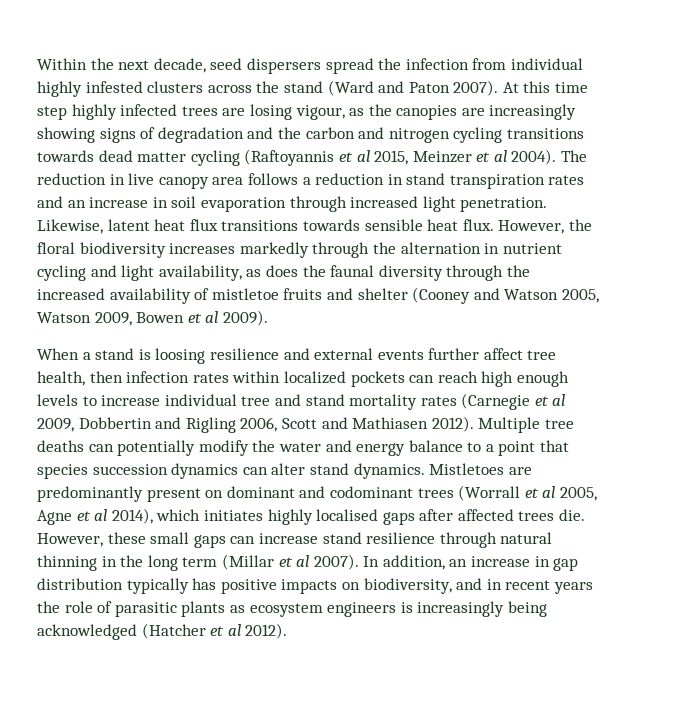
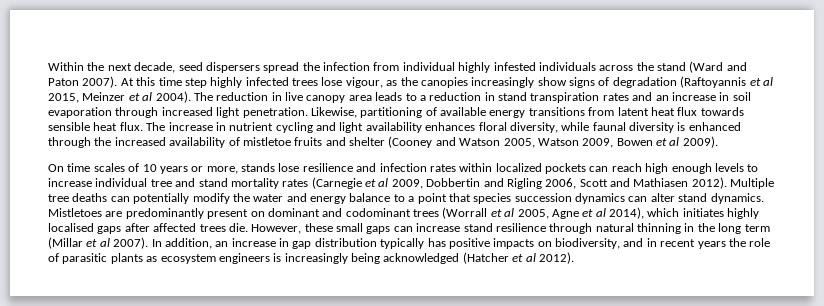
[147,81,204,93] clusters -> [538,62,596,71] individuals
[222,104,292,120] are losing -> [321,77,343,86] lose
[461,104,577,120] [37,127,584,143] [37,150,240,166] are increasingly showing signs of degradation and the carbon and nitrogen cycling transitions towards dead matter cycling -> [471,77,677,88] increasingly show signs of degradation
[247,173,298,185] follows -> [375,92,417,101] leads to
(103, 226) none -> [360,107,615,118] partitioning of available energy transitions from
[221,220,299,231] transitions -> (698, 111) none
[498,219,592,234] [37,242,481,258] However, the floral biodiversity increases markedly through the alternation -> [146,122,213,131] The increase
[158,265,443,281] availability, as does the faunal diversity -> [365,122,741,133] availability enhances floral diversity, while faunal diversity is enhanced
[37,348,557,364] [37,371,123,386] When a stand is loosing resilience and external events further affect tree health, then -> [48,163,377,174] On time scales of 10 years or more, stands lose resilience and

